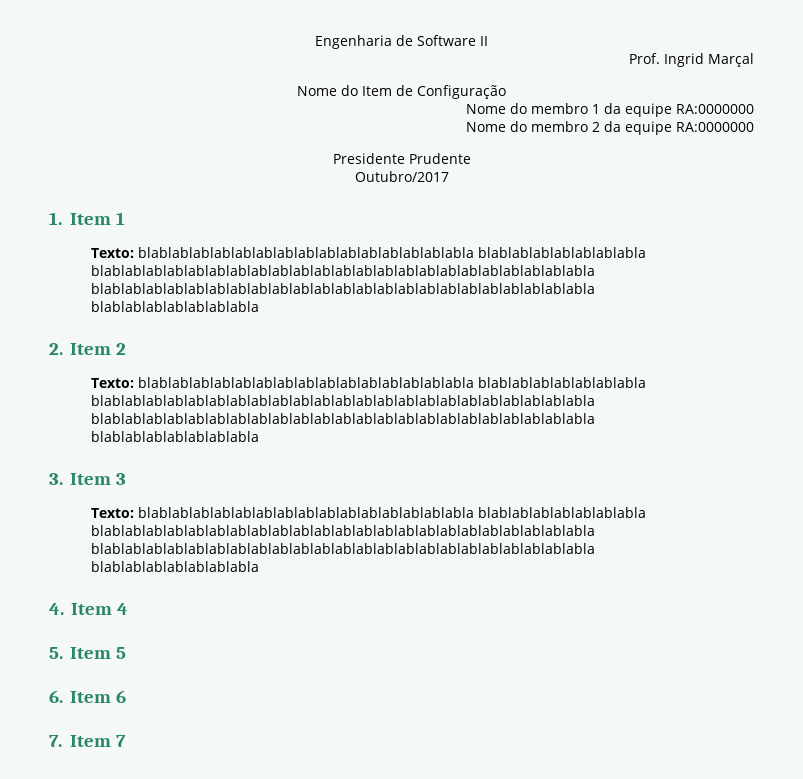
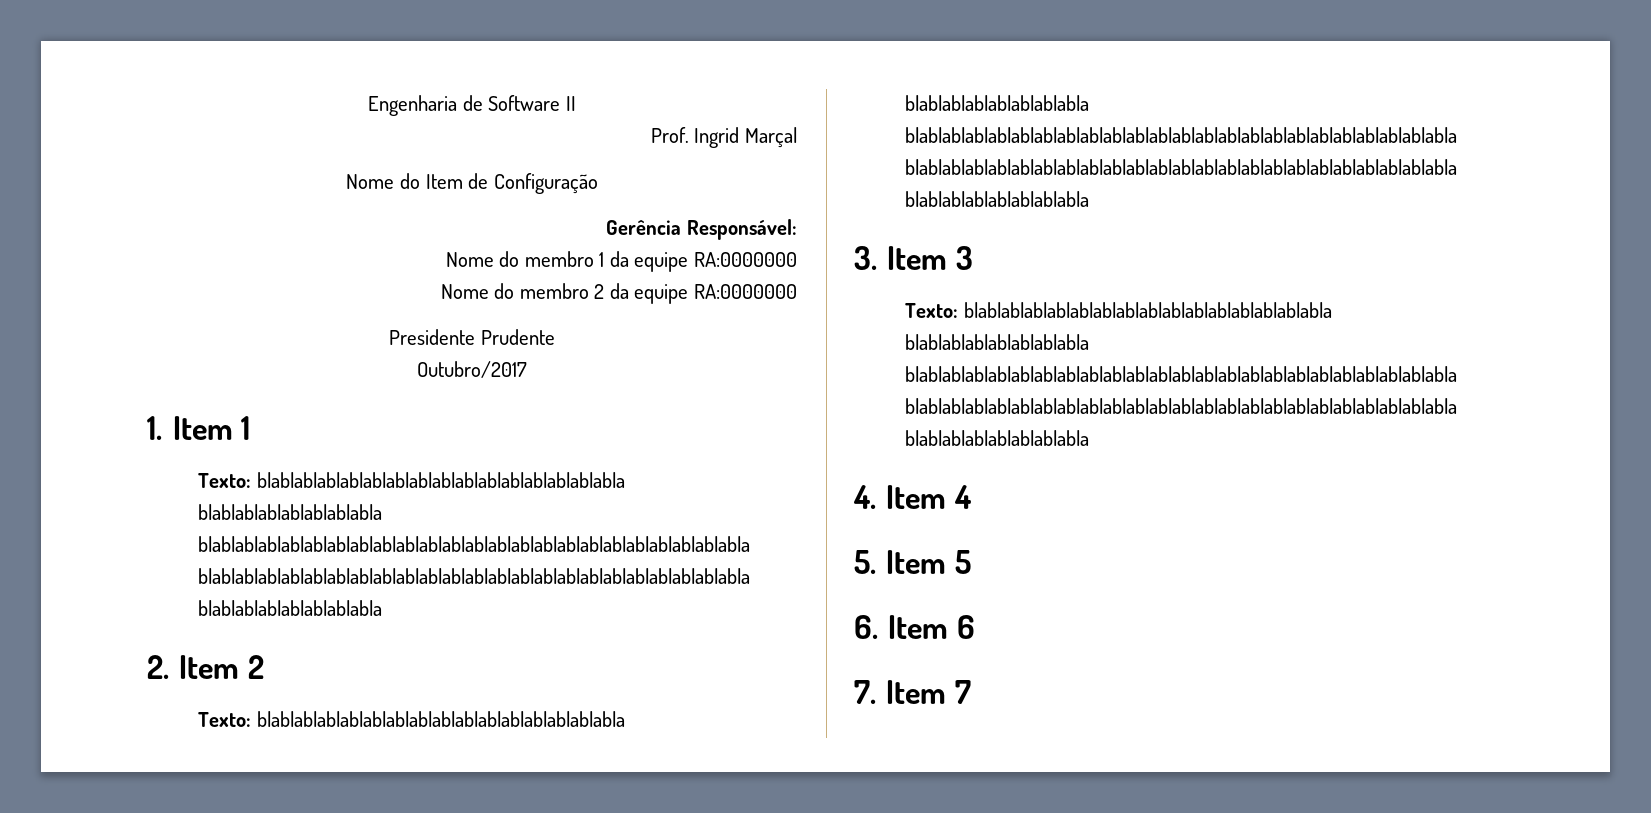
(506, 92) none -> [606,219,797,240] // Gerência Responsável:

